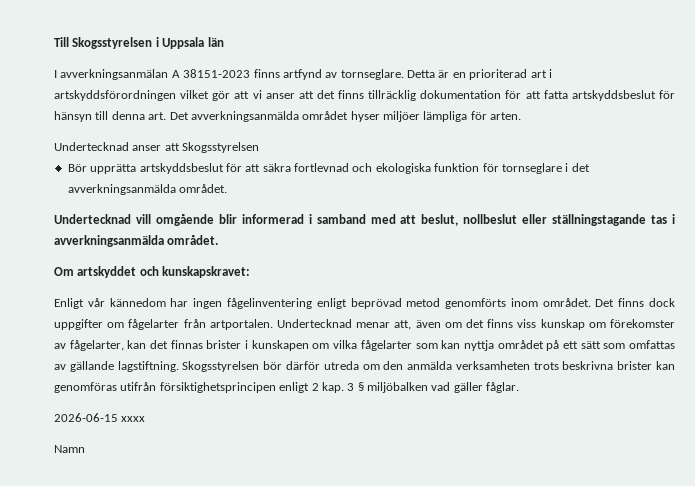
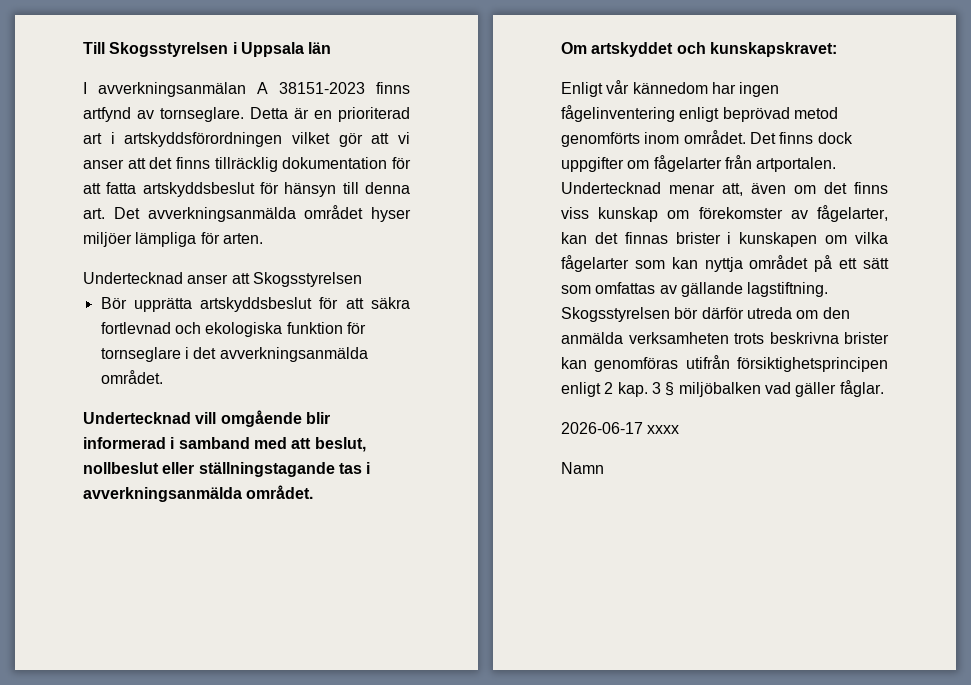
[54,413,118,422] 2026-06-15 -> [561,422,643,434] 2026-06-17

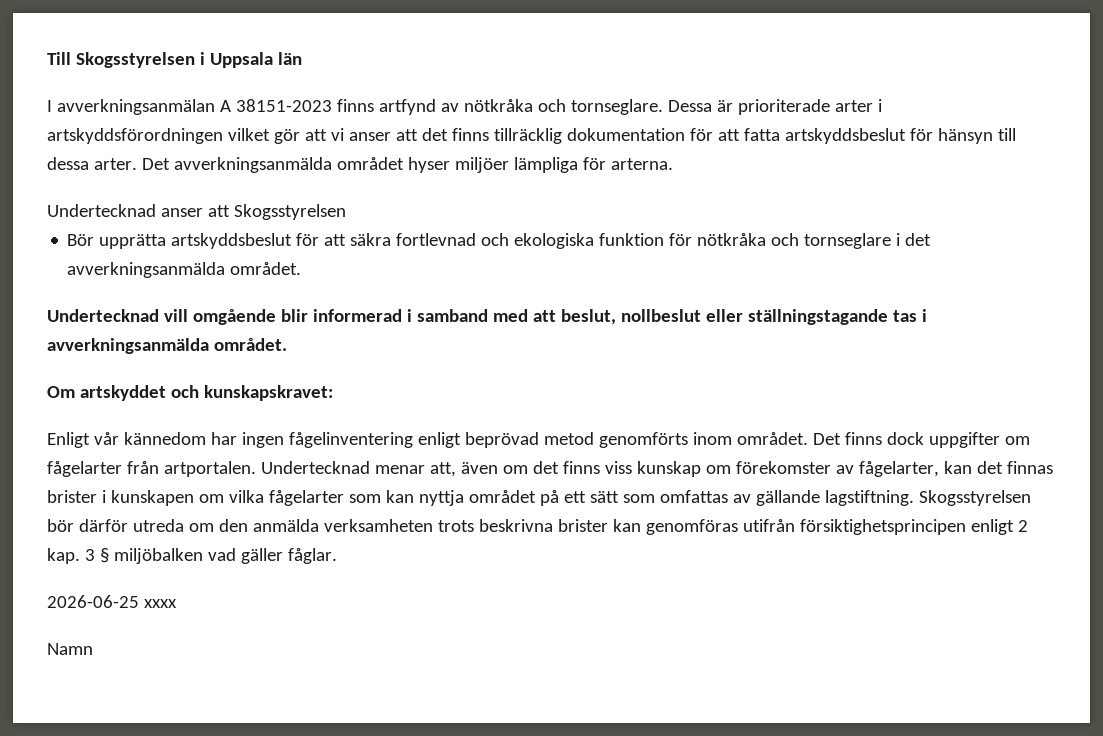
[160,107,410,122] [83,133,102,144] tornseglare. Detta är en prioriterad art -> [463,99,873,115] nötkråka och tornseglare. Dessa är prioriterade arter
[365,182,410,194] [83,208,105,219] denna art. -> [47,157,137,170] dessa arter.
[222,233,263,244] arten. -> [610,158,673,170] arterna.
(366, 328) none -> [697,233,800,246] nötkråka och
[561,422,643,434] 2026-06-17 -> [47,595,139,608] 2026-06-25

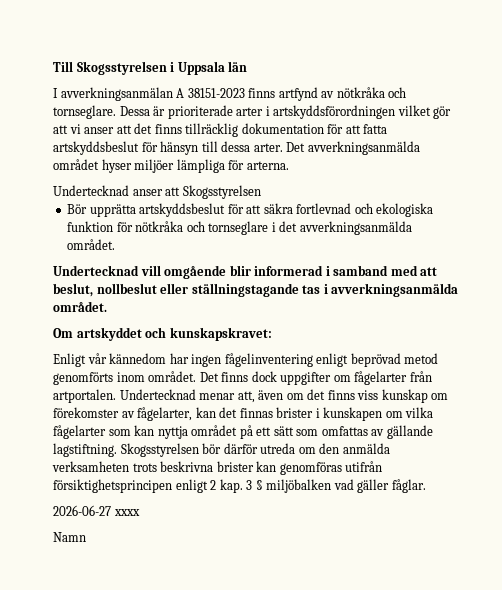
[47,595,139,608] 2026-06-25 -> [53,505,111,516] 2026-06-27

